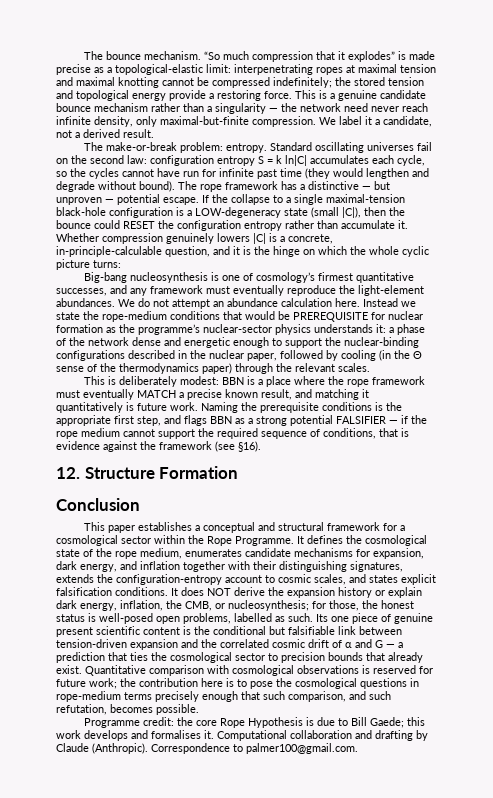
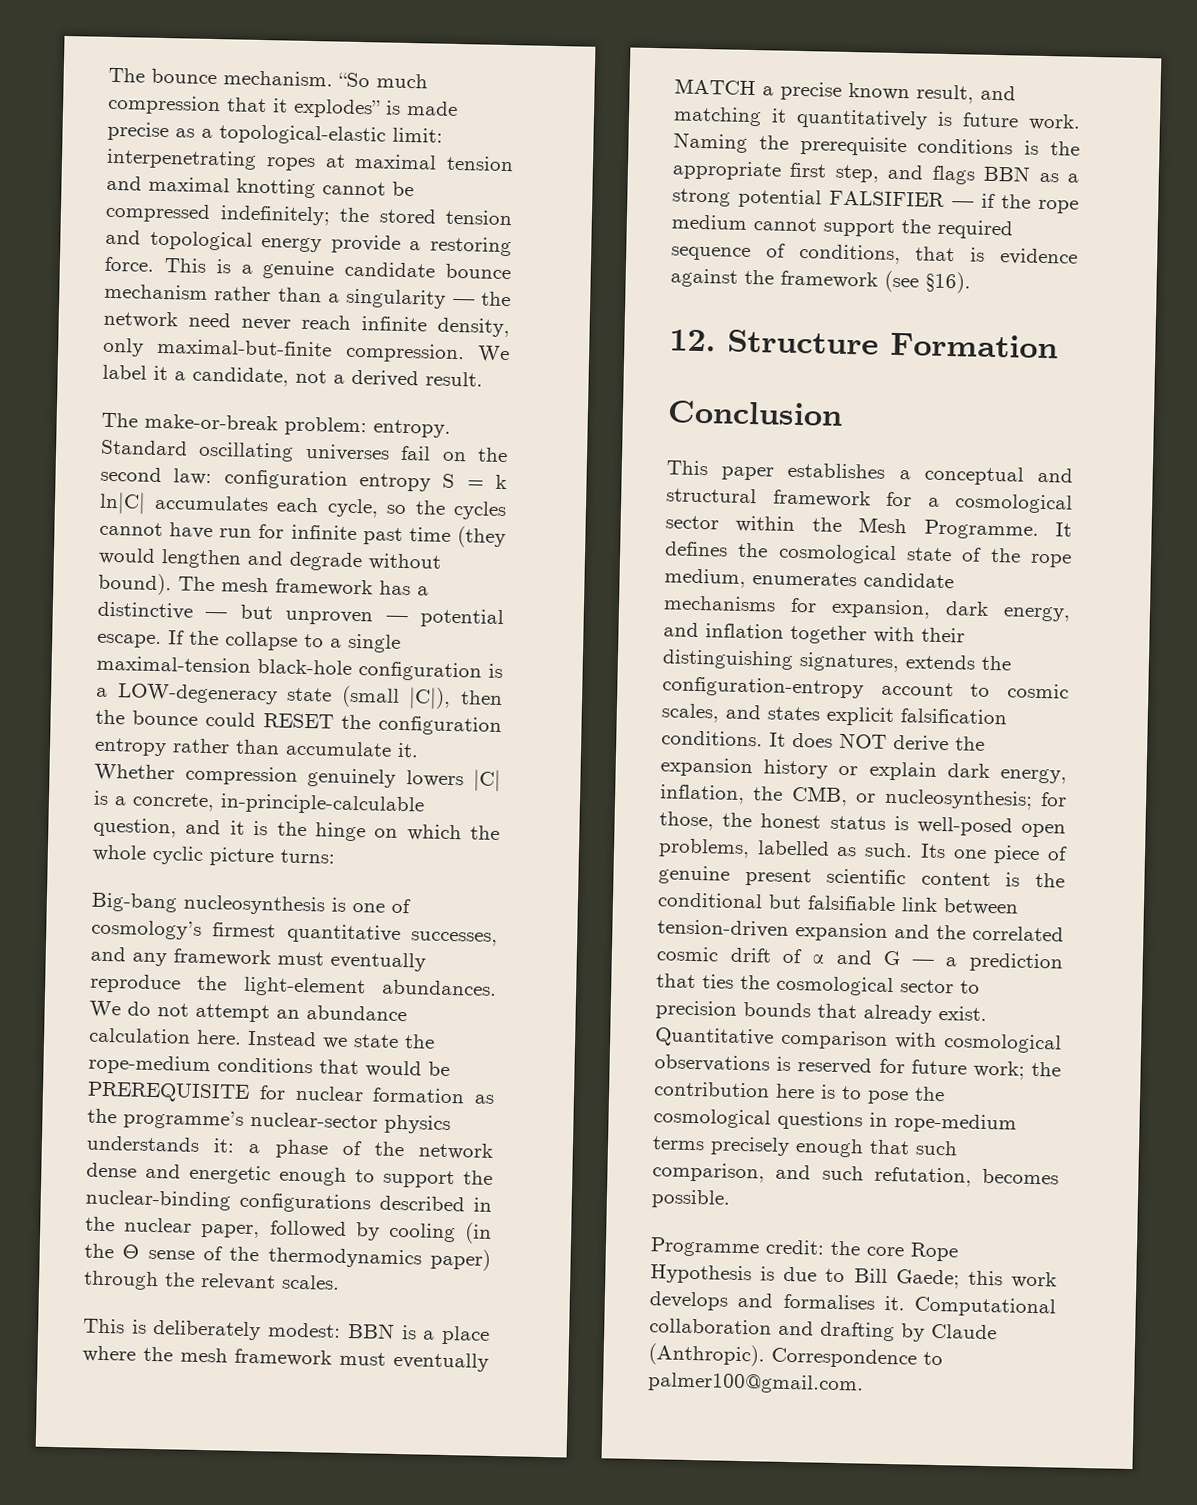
[200,184,222,192] rope -> [221,577,269,593] mesh
[347,379,370,387] rope -> [179,1347,228,1363] mesh
[207,536,232,546] Rope -> [858,517,908,534] Mesh

